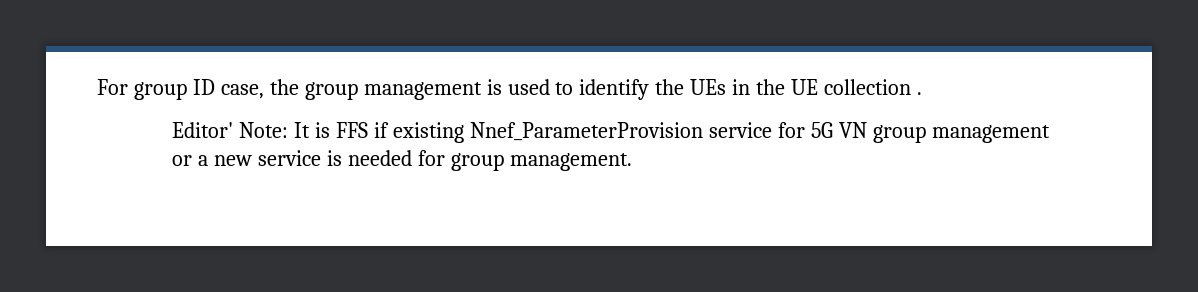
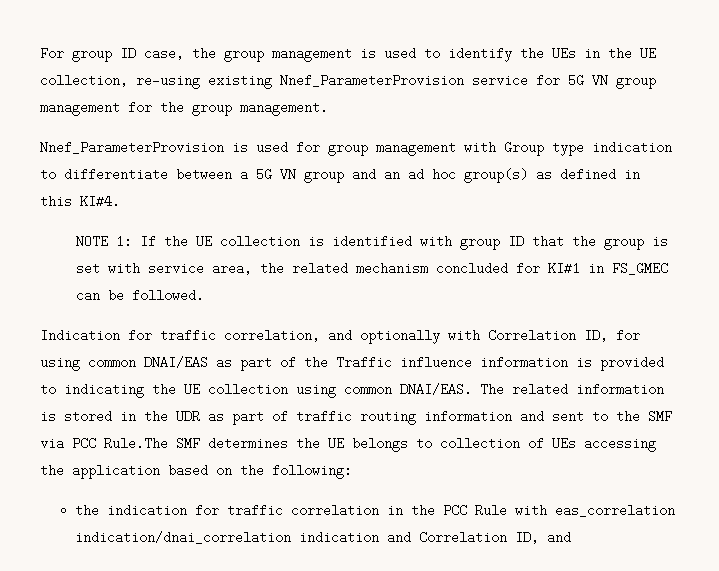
[824,79,922,95] [172,122,390,138] collection . // Editor' Note: It is FFS if -> [40,74,200,89] collection, re-using
[172,150,632,171] or a new service is needed for group management. -> [128,101,328,116] [40,141,672,156] [40,168,640,183] [40,195,120,208] [76,235,669,250] [76,262,669,275] [76,289,205,302] [40,329,640,344] [40,356,664,371] [40,383,664,398] [40,410,672,425] [40,437,656,452] [40,464,352,479] [75,504,676,517] [75,531,572,544] for the group management. // Nnef_ParameterProvision is used for group management with Group type indication to differentiate between a 5G VN group and an ad hoc group(s) as defined in this KI#4. // NOTE 1: If the UE collection is identified with group ID that the group is set with service area, the related mechanism concluded for KI#1 in FS_GMEC can be followed. // Indication for traffic correlation, and optionally with Correlation ID, for using common DNAI/EAS as part of the Traffic influence information is provided to indicating the UE collection using common DNAI/EAS. The related information is stored in the UDR as part of traffic routing information and sent to the SMF via PCC Rule.The SMF determines the UE belongs to collection of UEs accessing the application based on the following: // the indication for traffic correlation in the PCC Rule with eas_correlation indication/dnai_correlation indication and Correlation ID, and

